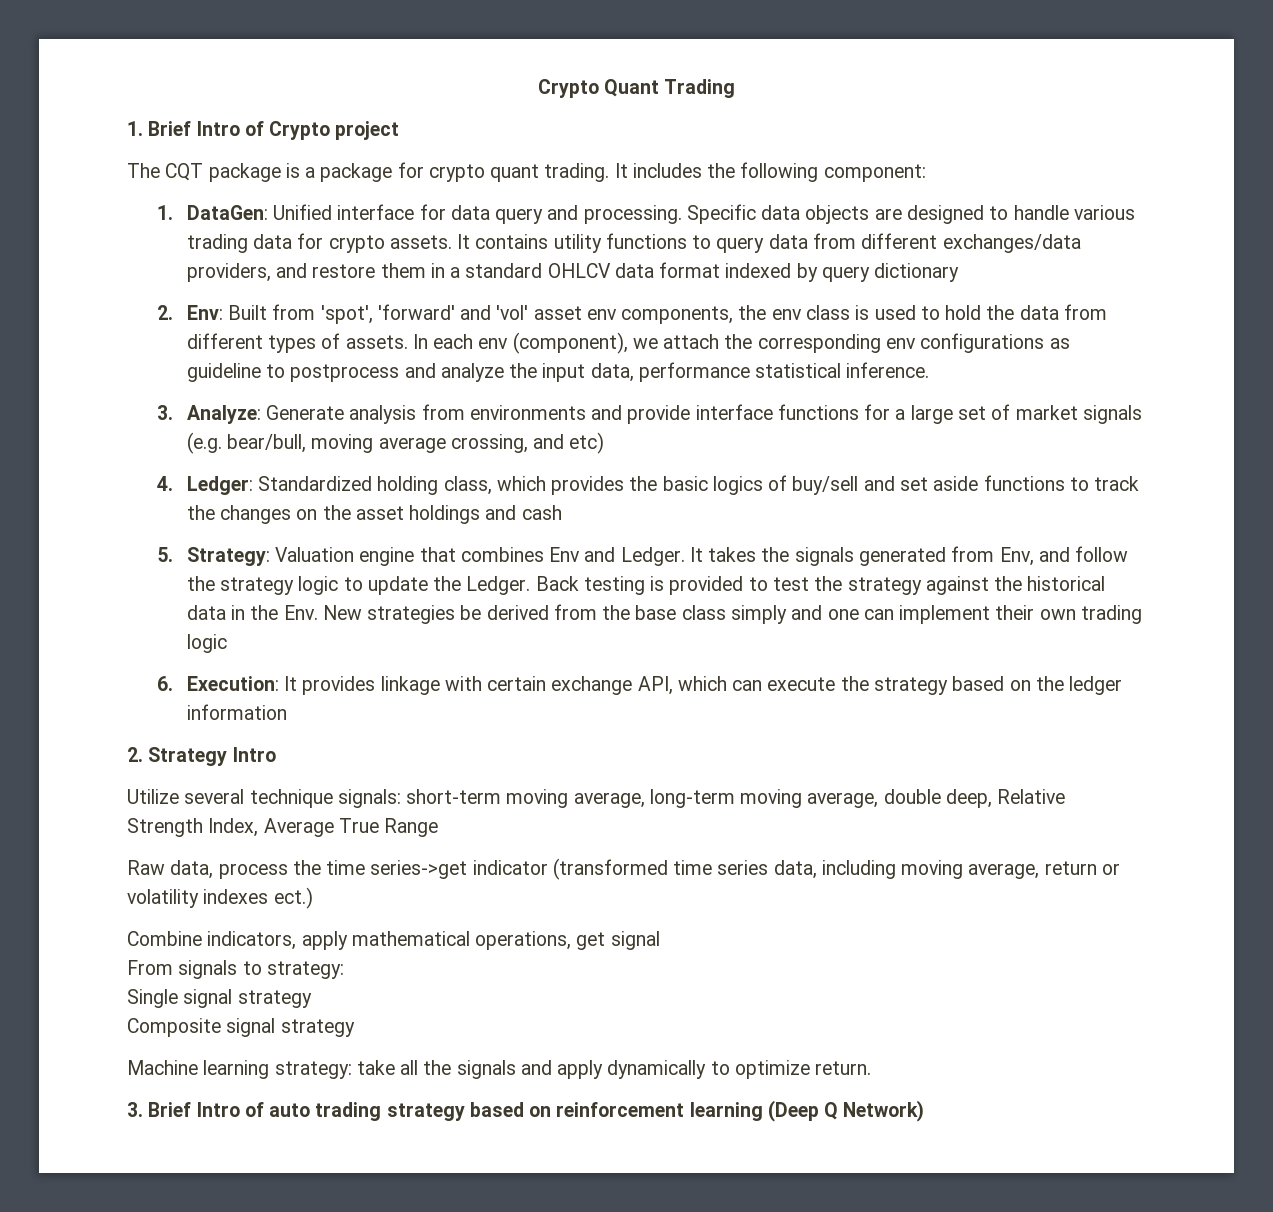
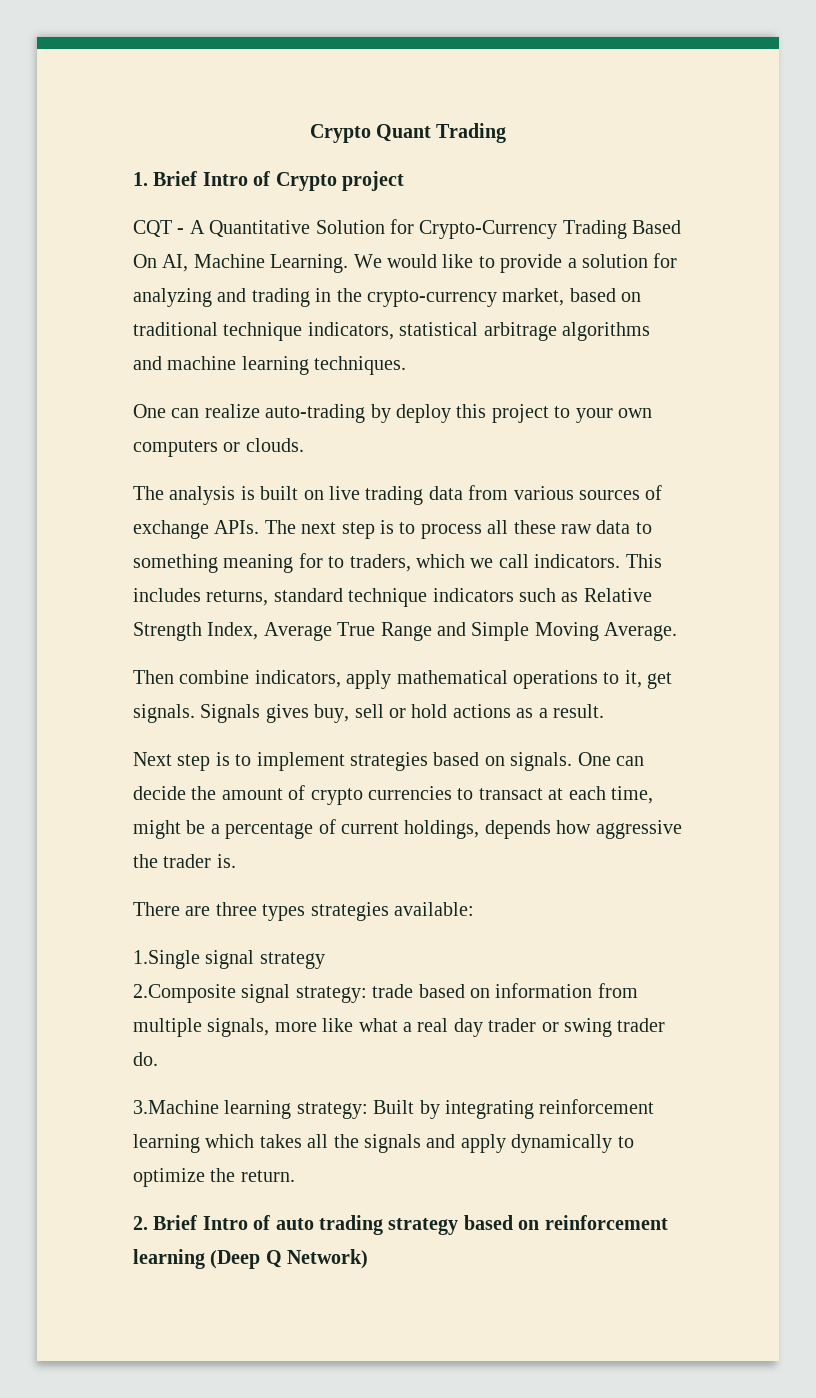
[127,162,926,182] [156,204,1135,224] [186,233,1081,253] [186,262,960,282] [156,304,1107,324] [186,332,1070,354] [186,362,930,382] [156,404,1142,424] [186,432,605,454] [156,475,1140,495] [186,505,562,524] [156,546,1129,566] [186,576,1106,595] [186,604,1142,624] [186,634,227,653] [156,676,1123,695] [186,704,287,720] [127,747,276,766] [127,789,992,808] The CQT package is a package for crypto quant trading. It includes the following component: // 1. DataGen: Unified interface for data query and processing. Specific data objects are designed to handle various trading data for crypto assets. It contains utility functions to query data from different exchanges/data providers, and restore them in a standard OHLCV data format indexed by query dictionary // 2. Env: Built from 'spot', 'forward' and 'vol' asset env components, the env class is used to hold the data from different types of assets. In each env (component), we attach the corresponding env configurations as guideline to postprocess and analyze the input data, performance statistical inference. // 3. Analyze: Generate analysis from environments and provide interface functions for a large set of market signals (e.g. bear/bull, moving average crossing, and etc) // 4. Ledger: Standardized holding class, which provides the basic logics of buy/sell and set aside functions to track the changes on the asset holdings and cash // 5. Strategy: Valuation engine that combines Env and Ledger. It takes the signals generated from Env, and follow the strategy logic to update the Ledger. Back testing is provided to test the strategy against the historical data in the Env. New strategies be derived from the base class simply and one can implement their own trading logic // 6. Execution: It provides linkage with certain exchange API, which can execute the strategy based on the ledger information // 2. Strategy Intro // Utilize several technique signals: short-term moving average, long-term moving average, double deep, -> [133,219,682,239] [133,253,678,273] [133,288,642,307] [133,322,650,341] [133,356,407,375] [133,404,652,423] [133,438,304,457] [133,485,663,505] [133,520,652,539] [133,553,662,573] [133,588,579,607] CQT - A Quantitative Solution for Crypto-Currency Trading Based On AI, Machine Learning. We would like to provide a solution for analyzing and trading in the crypto-currency market, based on traditional technique indicators, statistical arbitrage algorithms and machine learning techniques. // One can realize auto-trading by deploy this project to your own computers or clouds. // The analysis is built on live trading data from various sources of exchange APIs. The next step is to process all these raw data to something meaning for to traders, which we call indicators. This includes returns, standard technique indicators such as
[127,858,1120,880] [127,887,313,909] [127,931,660,950] [127,960,344,979] [127,989,312,1008] [127,1018,355,1037] [127,1060,395,1079] // Raw data, process the time series->get indicator (transformed time series data, including moving average, return or volatility indexes ect.) // Combine indicators, apply mathematical operations, get signal // From signals to strategy: // Single signal strategy // Composite signal strategy // Machine learning strategy: take -> [437,622,678,641] [133,670,673,689] [133,704,604,723] [133,752,644,771] [133,785,653,805] [133,819,682,839] [133,854,236,868] [133,902,474,921] [133,950,325,969] [133,983,638,1003] [133,1018,666,1037] [133,1052,158,1066] [133,1099,655,1119] [133,1134,302,1153] and Simple Moving Average. // Then combine indicators, apply mathematical operations to it, get signals. Signals gives buy, sell or hold actions as a result. // Next step is to implement strategies based on signals. One can decide the amount of crypto currencies to transact at each time, might be a percentage of current holdings, depends how aggressive the trader is. // There are three types strategies available: // 1.Single signal strategy // 2.Composite signal strategy: trade based on information from multiple signals, more like what a real day trader or swing trader do. // 3.Machine learning strategy: Built by integrating reinforcement learning which takes
(810, 1069) none -> [210,1168,236,1182] the
[127,1102,143,1117] 3. -> [133,1216,148,1230] 2.

